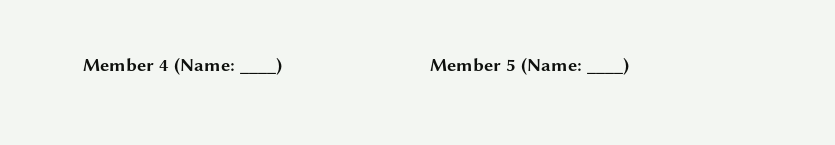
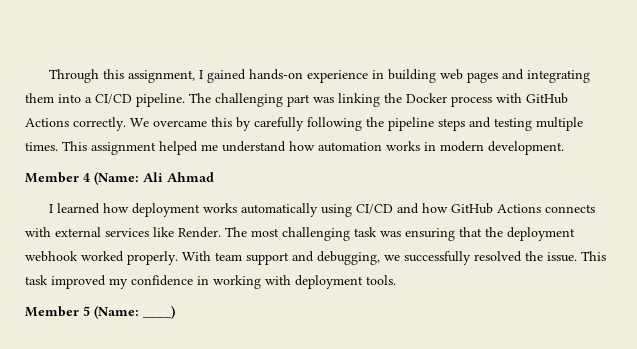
[83,57,282,75] Member 4 (Name: ____) -> [49,69,591,83] [25,93,568,107] [25,117,583,131] [25,141,564,155] [25,171,214,185] [49,203,596,217] [25,227,575,241] [25,251,606,265] [25,275,396,289] Through this assignment, I gained hands-on experience in building web pages and integrating them into a CI/CD pipeline. The challenging part was linking the Docker process with GitHub Actions correctly. We overcame this by carefully following the pipeline steps and testing multiple times. This assignment helped me understand how automation works in modern development. // Member 4 (Name: Ali Ahmad // I learned how deployment works automatically using CI/CD and how GitHub Actions connects with external services like Render. The most challenging task was ensuring that the deployment webhook worked properly. With team support and debugging, we successfully resolved the issue. This task improved my confidence in working with deployment tools.

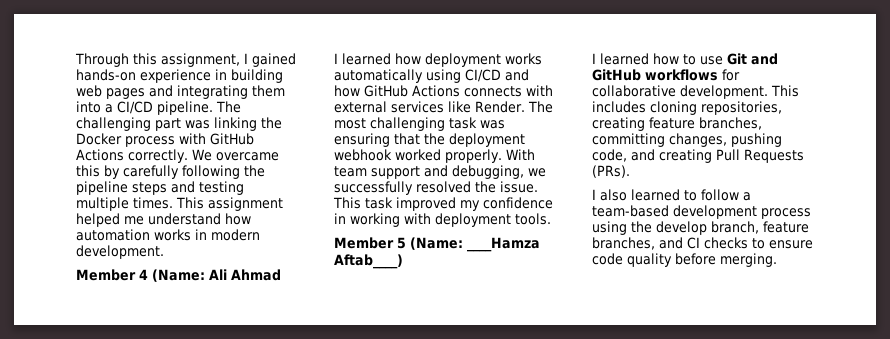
[143,305,175,319] ____) -> [467,237,540,252] [334,254,403,269] [592,53,778,65] [592,69,740,81] [592,85,799,99] [592,101,782,115] [592,117,762,131] [592,133,782,147] [592,149,804,163] [592,165,630,178] [592,189,751,201] [592,205,811,219] [592,221,809,235] [592,237,813,250] [592,253,777,267] ____Hamza Aftab____) // I learned how to use Git and GitHub workflows for collaborative development. This includes cloning repositories, creating feature branches, committing changes, pushing code, and creating Pull Requests (PRs). // I also learned to follow a team-based development process using the develop branch, feature branches, and CI checks to ensure code quality before merging.

